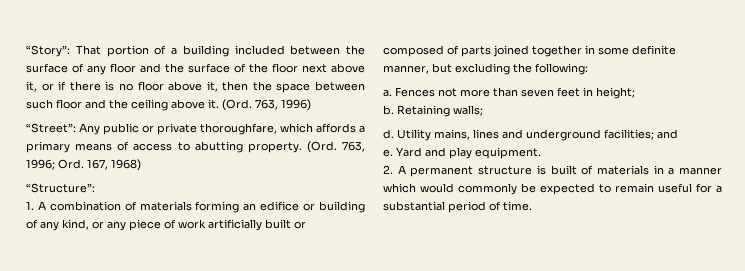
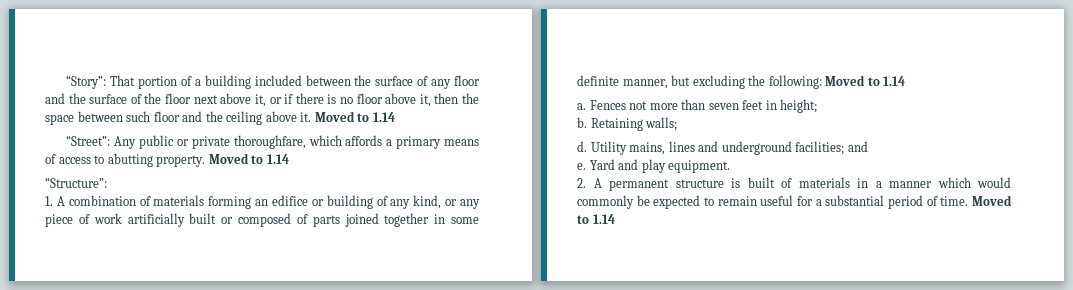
[222,99,311,111] (Ord. 763, 1996) -> [314,111,395,122] Moved to 1.14
[306,141,365,153] [26,159,141,171] (Ord. 763, 1996; Ord. 167, 1968) -> [208,153,289,164] Moved to 1.14
(588, 69) none -> [825,75,906,86] Moved to 1.14
(532, 206) none -> [972,195,1012,206] [577,214,615,224] Moved to 1.14

